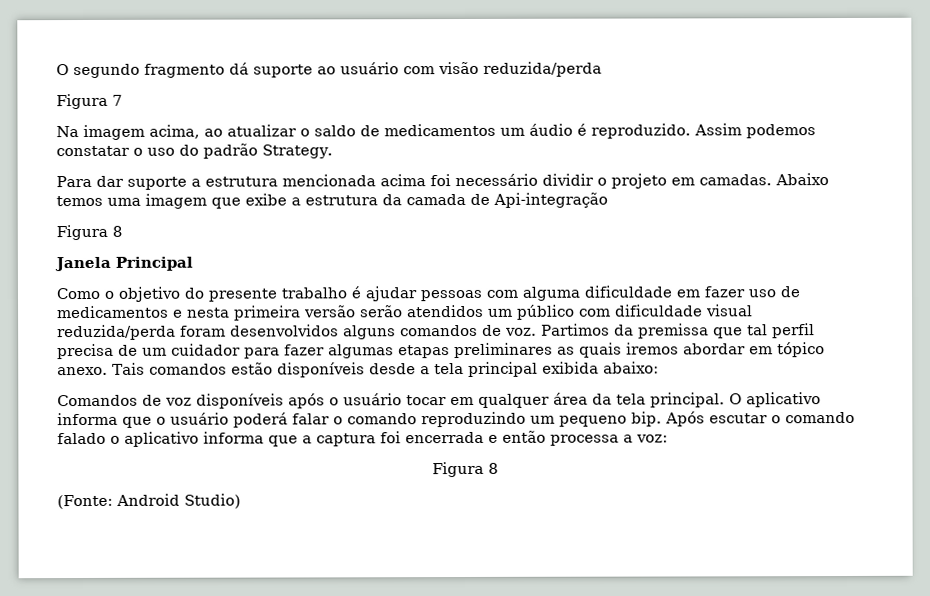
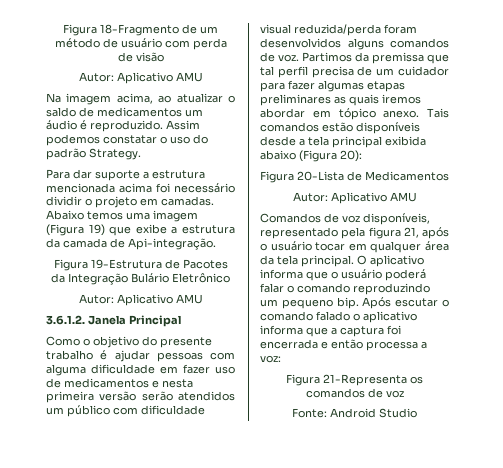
[56,61,602,79] [56,93,123,110] O segundo fragmento dá suporte ao usuário com visão reduzida/perda // Figura 7 -> [63,24,218,36] [54,38,227,50] [117,52,164,62] [78,72,203,84] Figura 18-Fragmento de um método de usuário com perda de visão // Autor: Aplicativo AMU
(207, 201) none -> [46,224,105,236] (Figura 19)
[493,192,608,208] [56,224,123,241] Api-integração // Figura 8 // -> [128,238,216,250] [53,259,228,271] [51,273,230,285] [78,294,203,306] [46,315,85,325] Api-integração. // Figura 19-Estrutura de Pacotes da Integração Bulário Eletrônico // Autor: Aplicativo AMU // 3.6.1.2.
[602,361,659,374] [57,393,284,409] abaixo: // Comandos de voz disponíveis -> [260,150,362,162] [260,171,449,183] [292,192,417,204] [260,213,430,225] [260,227,419,239] abaixo (Figura 20): // Figura 20-Lista de Medicamentos // Autor: Aplicativo AMU // Comandos de voz disponíveis, representado pela figura 21,
[488,462,499,474] [57,493,241,510] 8 // (Fonte: Android Studio) -> [323,374,423,386] [305,388,404,398] [292,408,417,418] 21-Representa os comandos de voz // Fonte: Android Studio

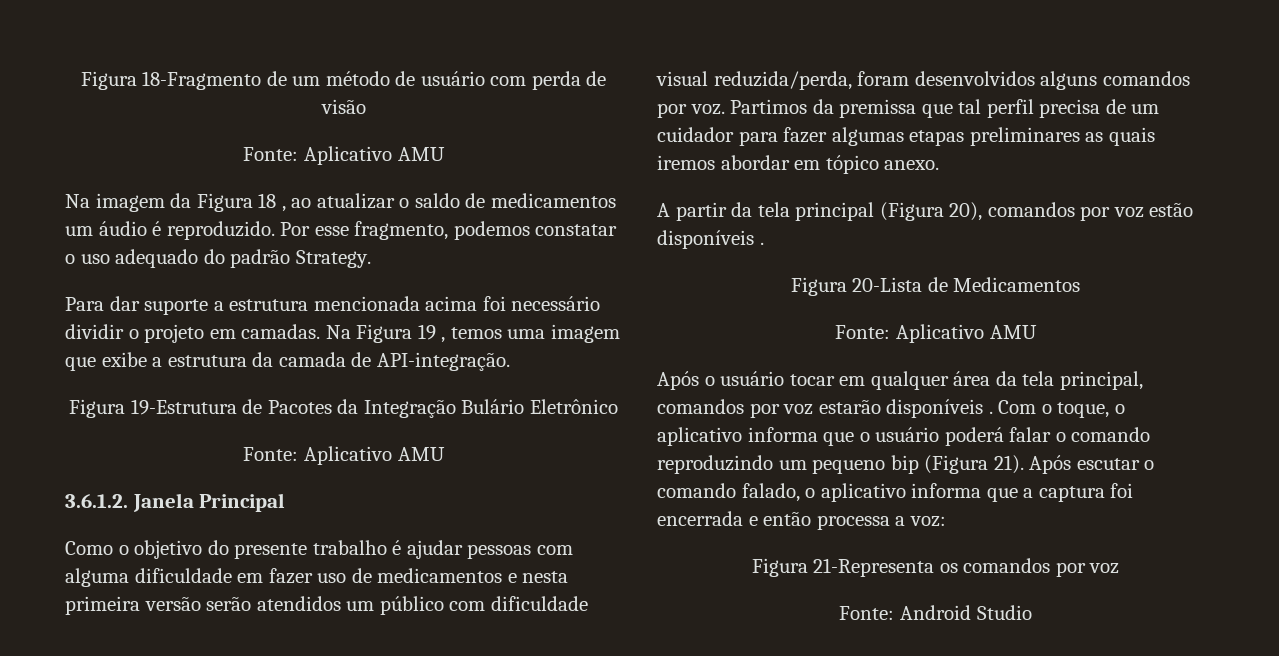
[78,72,114,82] Autor: -> [243,147,299,161] Fonte:
[116,93,153,104] acima, -> [170,193,286,212] da Figura 18 ,
[166,120,200,130] Assim -> [280,221,449,240] Por esse fragmento,
(190, 140) none -> [115,249,199,268] adequado
[46,210,84,220] Abaixo -> [325,324,446,343] Na Figura 19 ,
[46,224,105,236] (Figura 19) -> (620, 333) none
[128,238,216,250] Api-integração. -> [376,352,510,371] API-integração.
[78,294,114,304] Autor: -> [243,447,299,461] Fonte:
[294,24,381,36] reduzida/perda -> [713,71,852,90] reduzida/perda,
[260,52,275,62] de -> [657,103,687,118] por
[427,108,449,118] [260,122,420,134] [260,136,426,148] [260,150,362,162] Tais comandos estão disponíveis desde a tela principal exibida abaixo (Figura 20): -> [657,202,1194,221] [657,230,764,249] // A partir da tela principal (Figura 20), comandos por voz estão disponíveis .
[292,192,417,204] [260,213,430,225] [260,227,449,239] Autor: Aplicativo AMU // Comandos de voz disponíveis, representado pela figura 21, após -> [835,324,1037,343] [657,371,699,390] Fonte: Aplicativo AMU // Após
[301,255,367,267] principal. O -> [1059,371,1143,390] [657,399,1125,418] principal, comandos por voz estarão disponíveis . Com o toque, o
[336,297,359,309] bip. -> [890,455,1024,474] bip (Figura 21).
[316,311,350,321] falado -> [741,483,800,502] falado,
[367,388,383,398] de -> [1055,562,1086,577] por

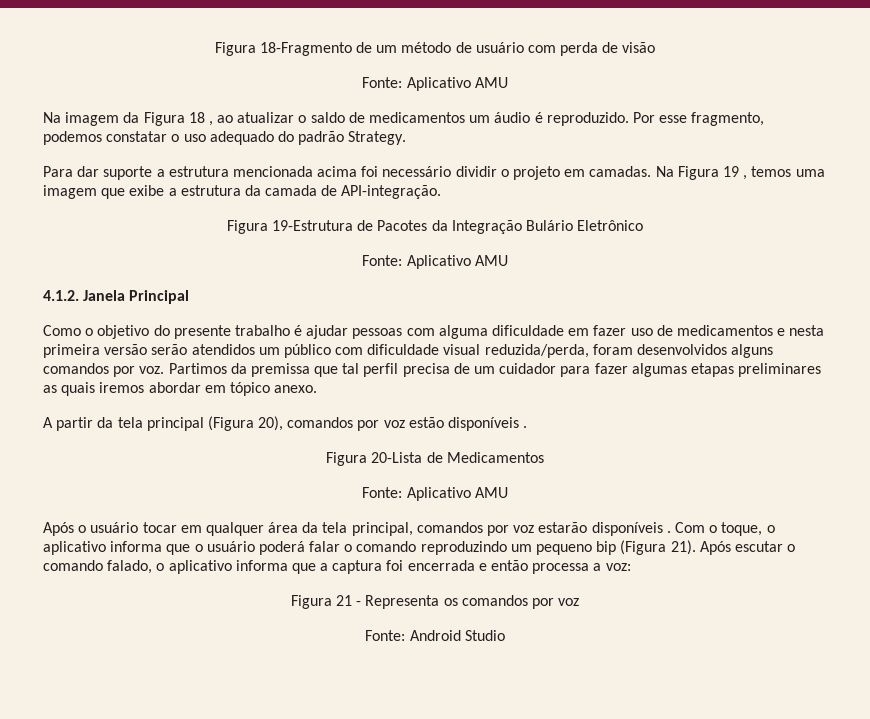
[65,494,128,508] 3.6.1.2. -> [43,290,79,301] 4.1.2.
[813,558,935,577] 21-Representa -> [336,595,440,609] 21 - Representa

